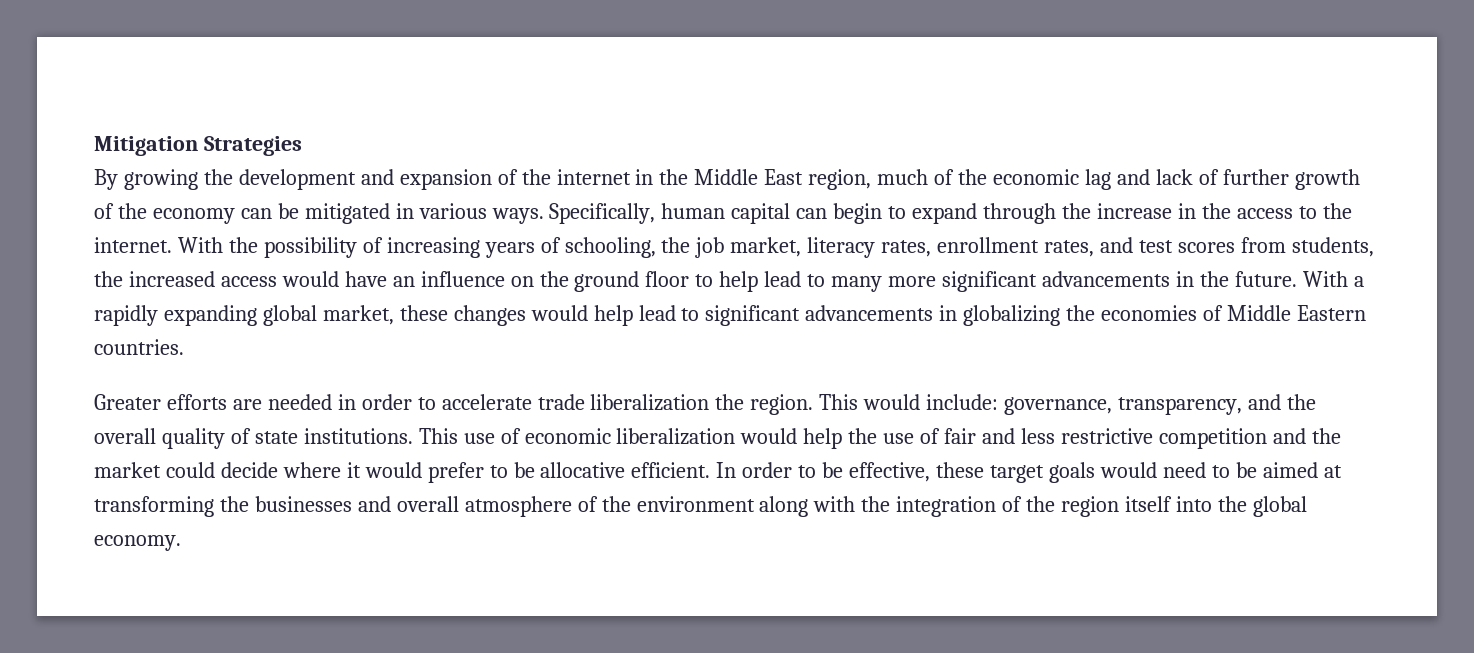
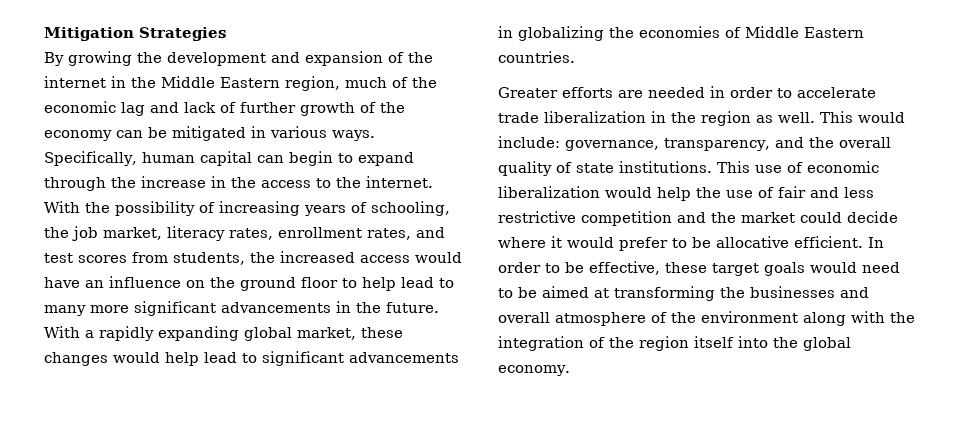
[764,169,804,185] East -> [220,77,280,88] Eastern
[715,394,814,415] the region. -> [651,111,815,126] in the region as well.

